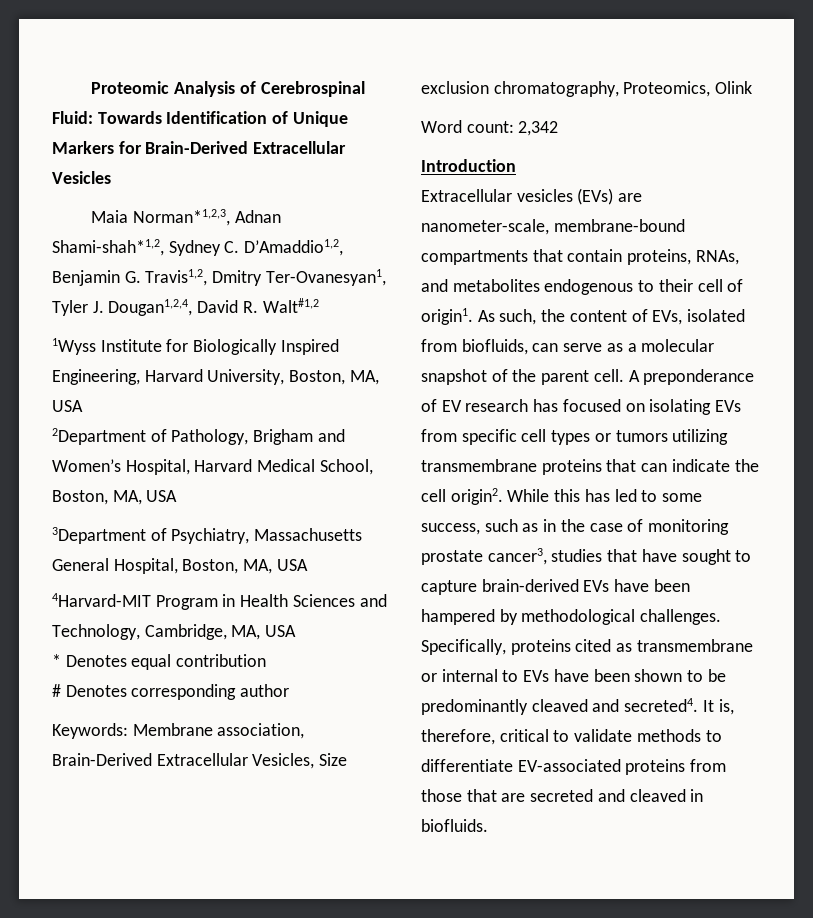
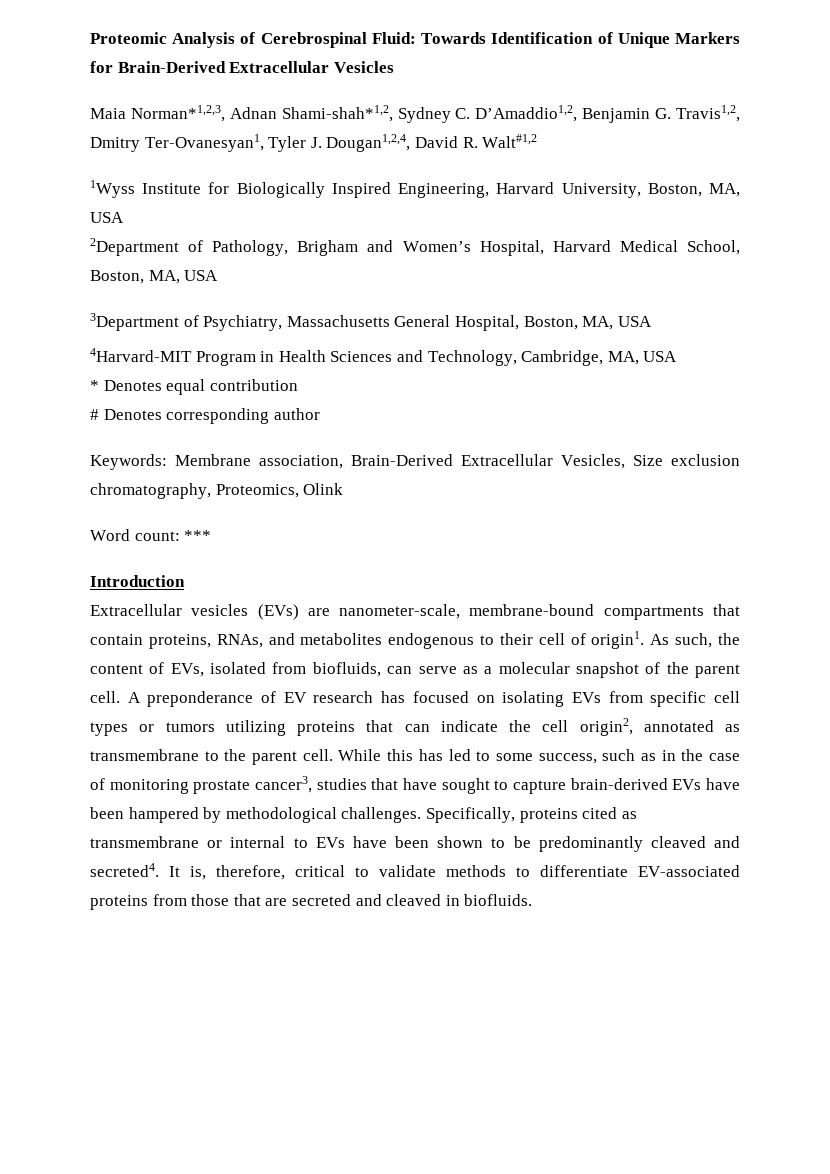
[518,121,559,136] 2,342 -> [184,530,212,541] ***
[421,459,537,472] transmembrane -> (286, 728) none
[450,488,503,505] origin2. -> [579,718,740,736] [90,749,333,765] origin2, annotated as transmembrane to the parent cell.

